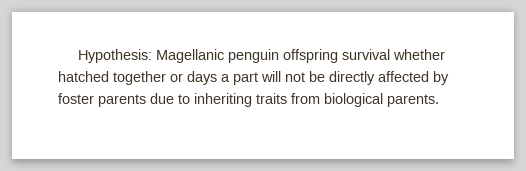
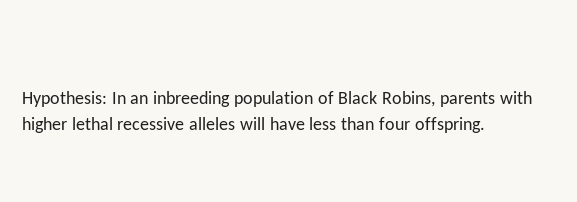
[156,49,446,63] [58,71,449,85] [58,93,439,107] Magellanic penguin offspring survival whether hatched together or days a part will not be directly affected by foster parents due to inheriting traits from biological parents. -> [111,91,532,107] [22,117,485,133] In an inbreeding population of Black Robins, parents with higher lethal recessive alleles will have less than four offspring.

